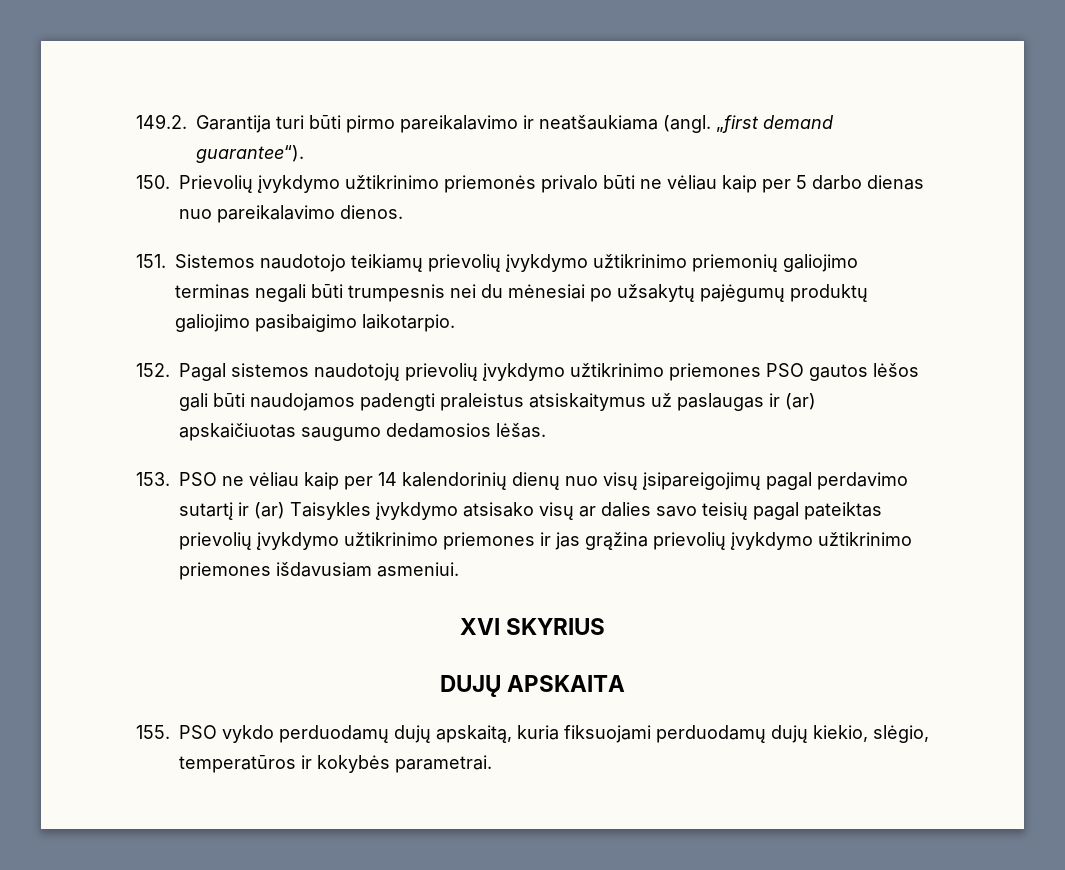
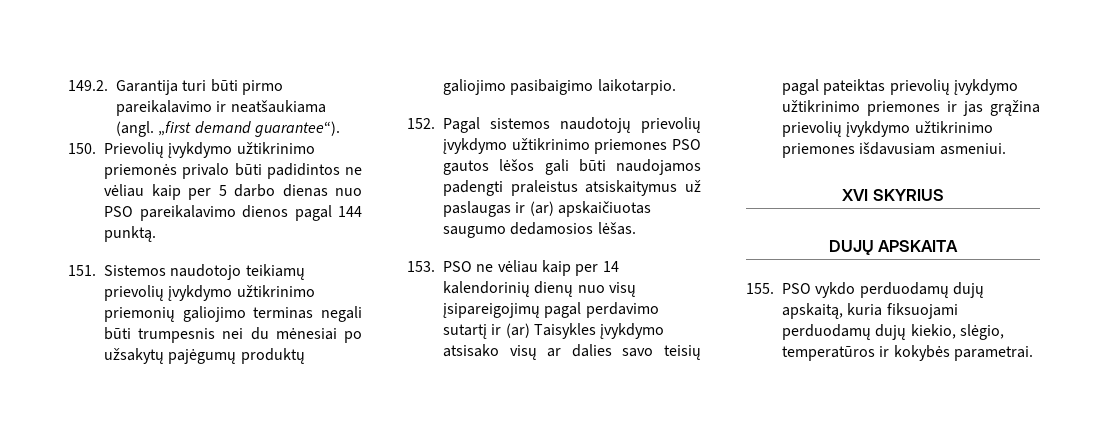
(635, 182) none -> [266,163,340,179] padidintos
[217,205,403,223] pareikalavimo dienos. -> [104,205,362,221] [104,226,156,242] PSO pareikalavimo dienos pagal 144 punktą.

